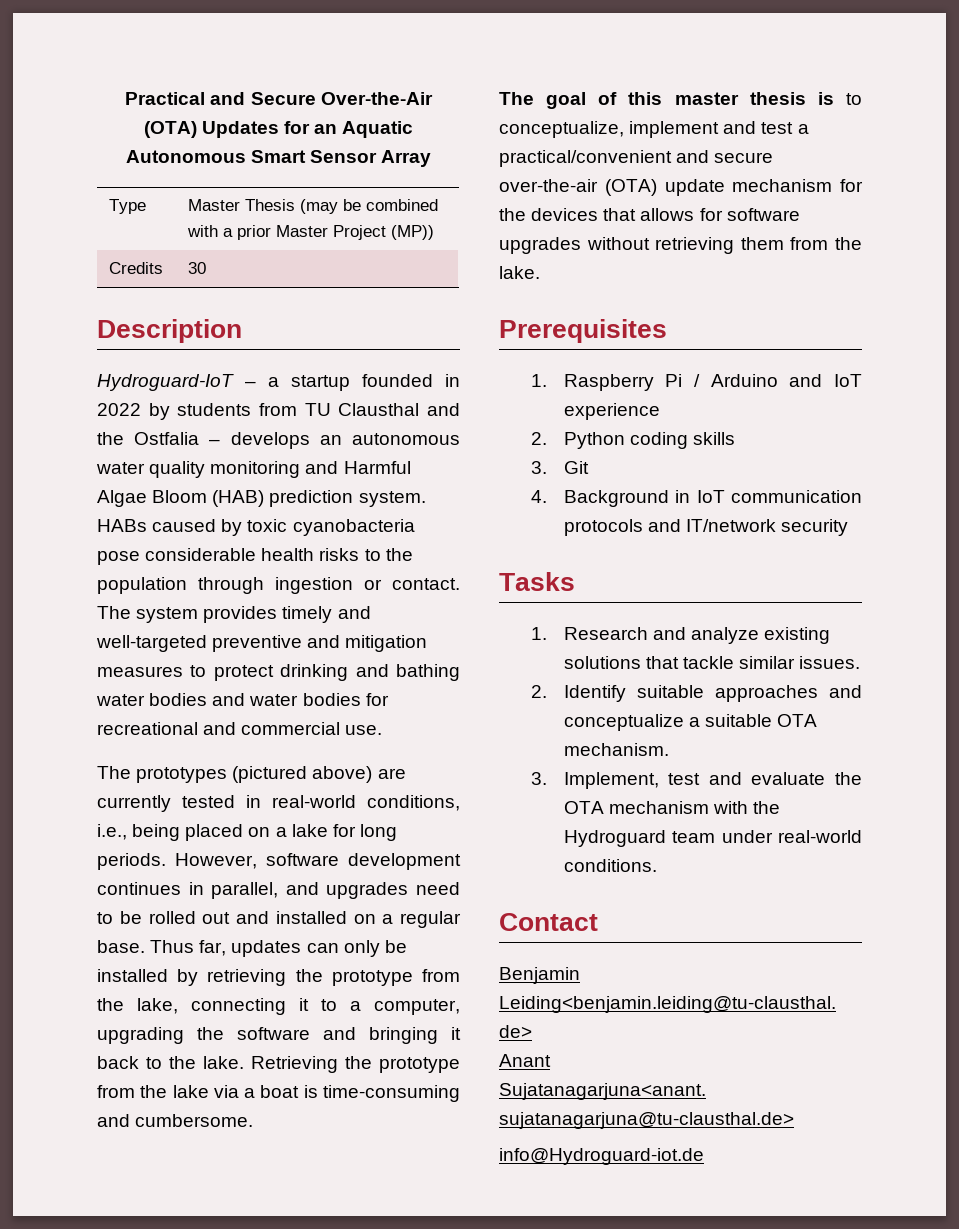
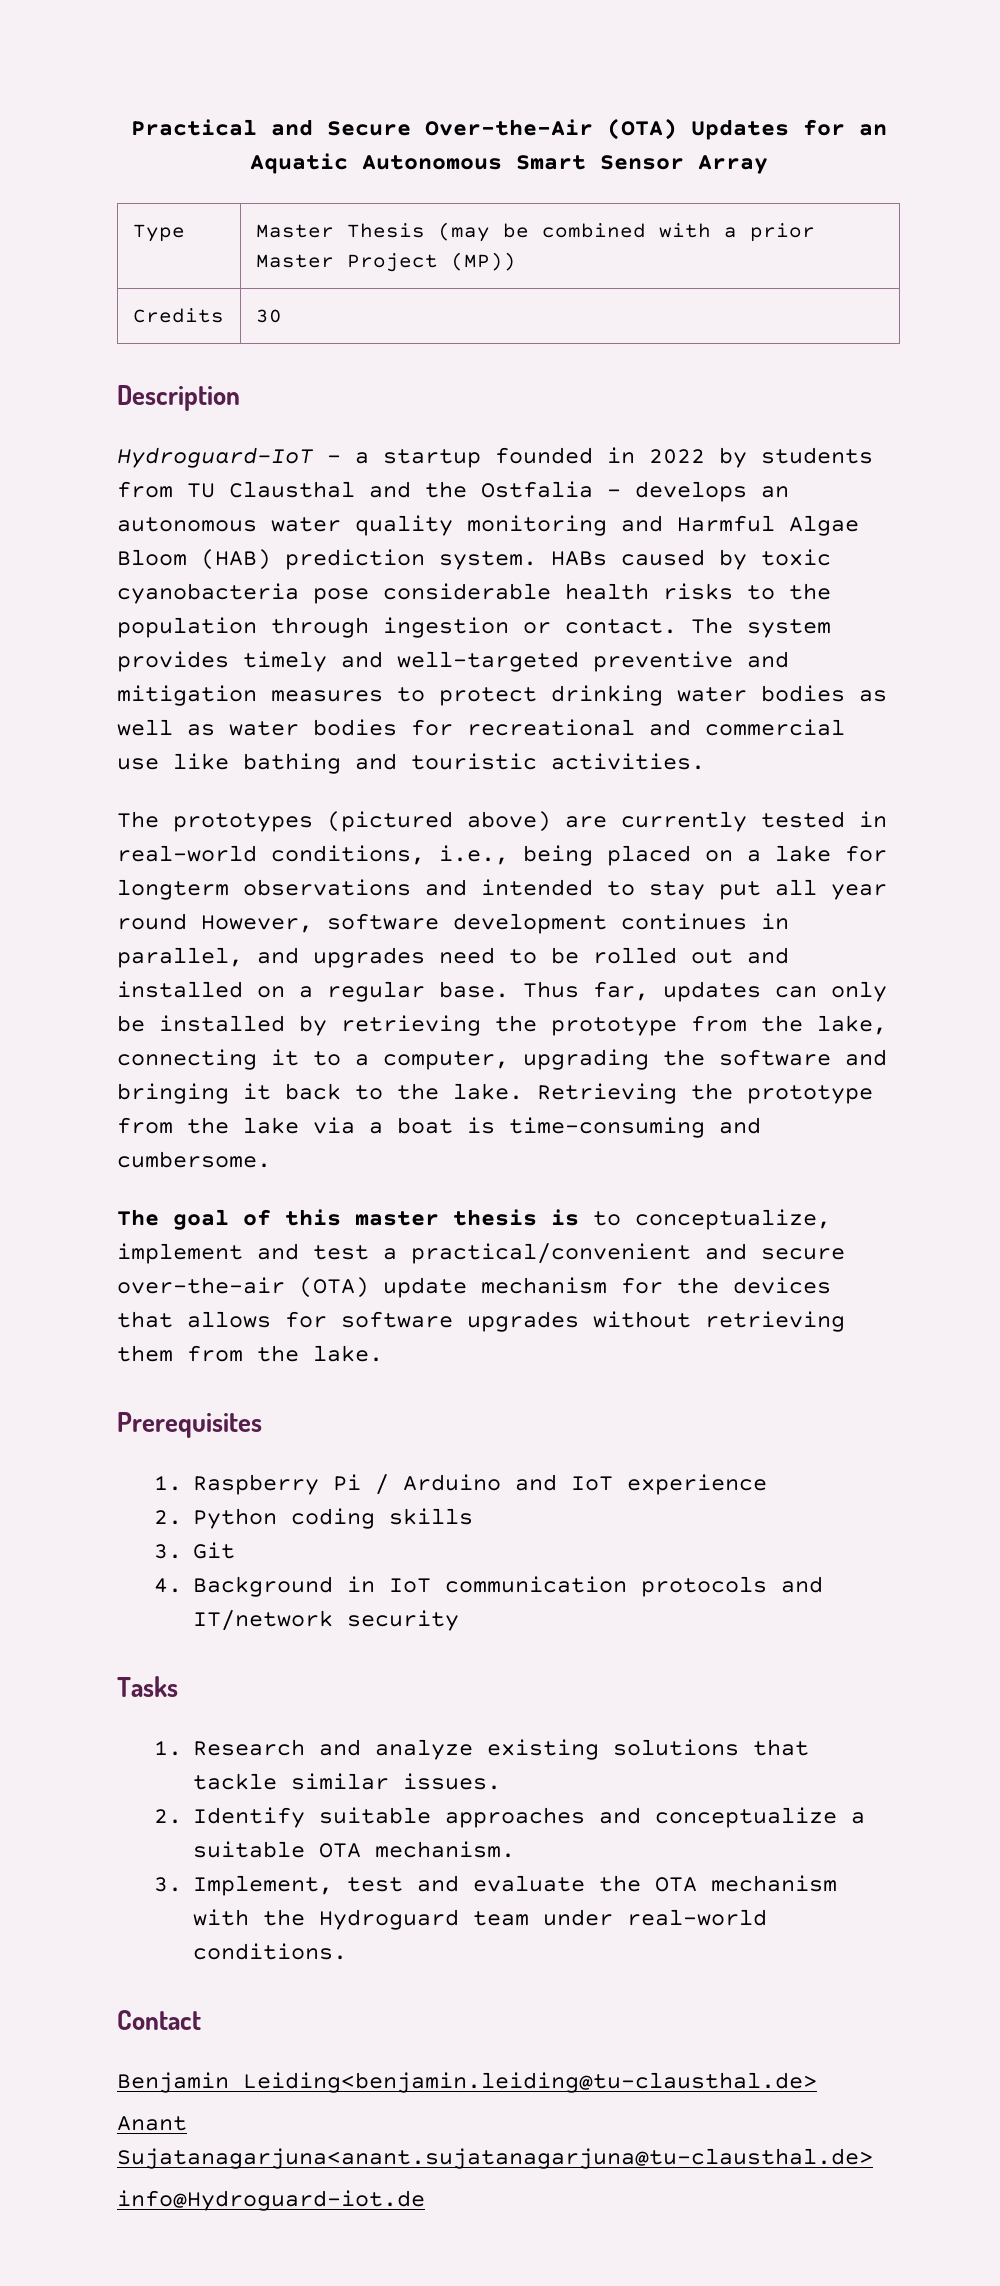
[355,664,460,681] [96,693,246,706] and bathing water bodies and -> [677,685,887,702] [117,719,215,736] water bodies as well as
[345,725,383,735] use. -> [117,753,705,774] use like bathing and touristic activities.
[359,824,397,841] [97,853,166,870] long periods. -> [117,879,887,900] [117,913,187,930] longterm observations and intended to stay put all year round

